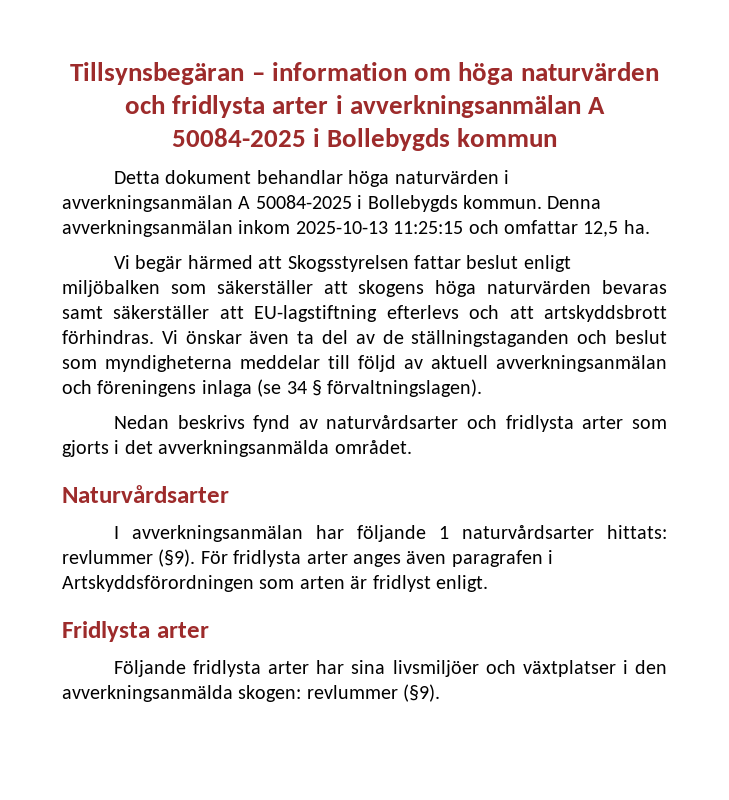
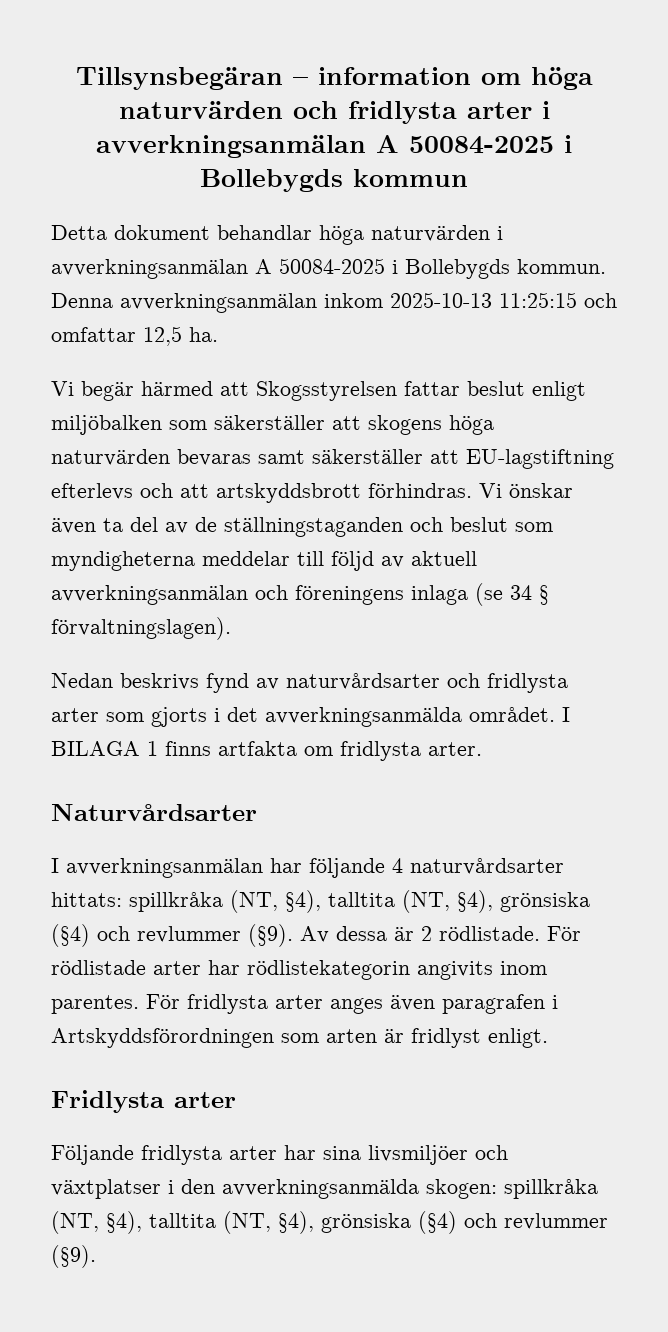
(412, 447) none -> [562,707,570,722] [51,741,482,761] I BILAGA 1 finns artfakta om fridlysta arter.
[438,526,449,539] 1 -> [392,858,403,873] 4
[62,549,196,567] revlummer (§9). -> [129,890,590,913] [51,924,581,947] [51,960,547,980] [51,995,139,1014] spillkråka (NT, §4), talltita (NT, §4), grönsiska (§4) och revlummer (§9). Av dessa är 2 rödlistade. För rödlistade arter har rödlistekategorin angivits inom parentes.
(302, 693) none -> [504,1179,598,1199] [51,1211,497,1234] spillkråka (NT, §4), talltita (NT, §4), grönsiska (§4) och

